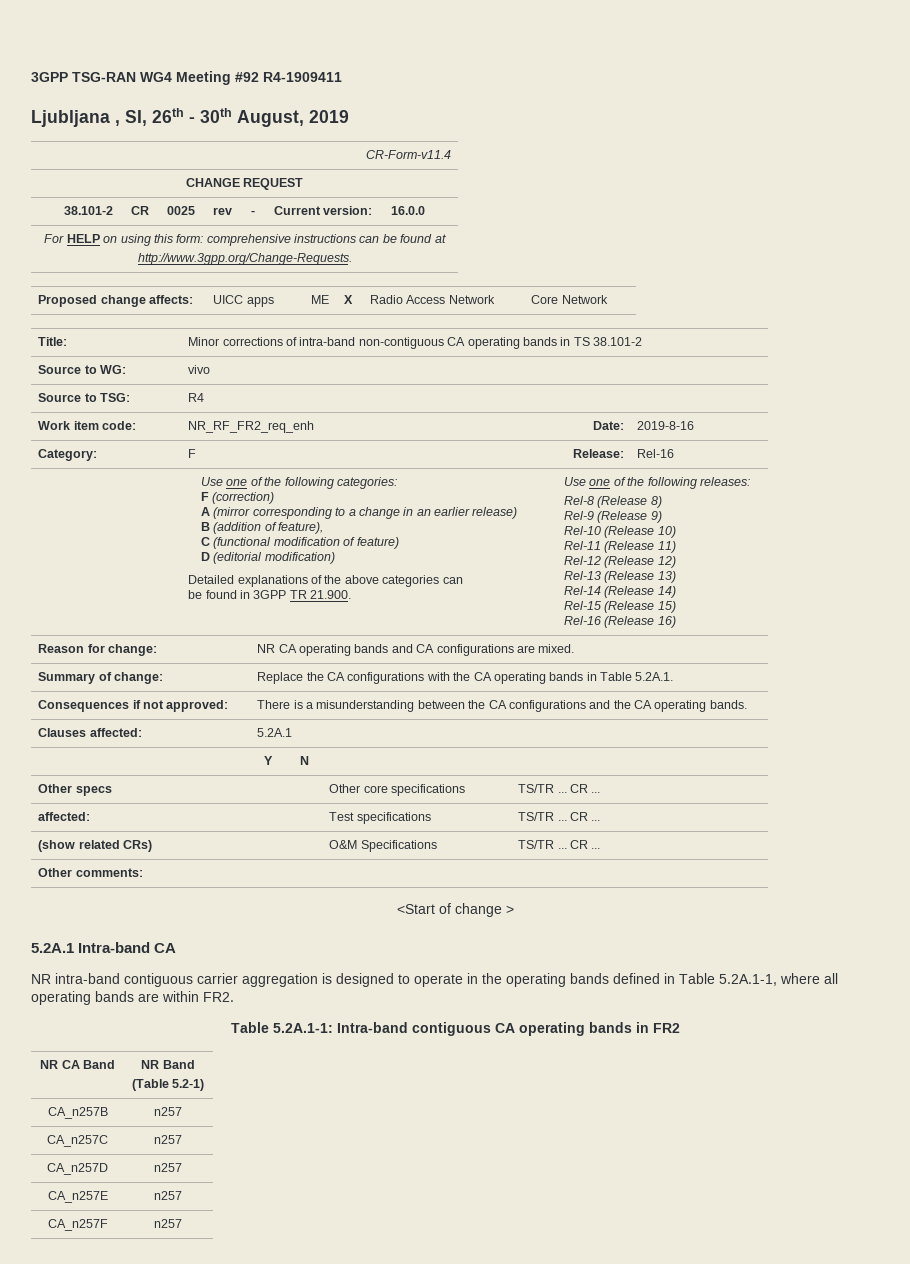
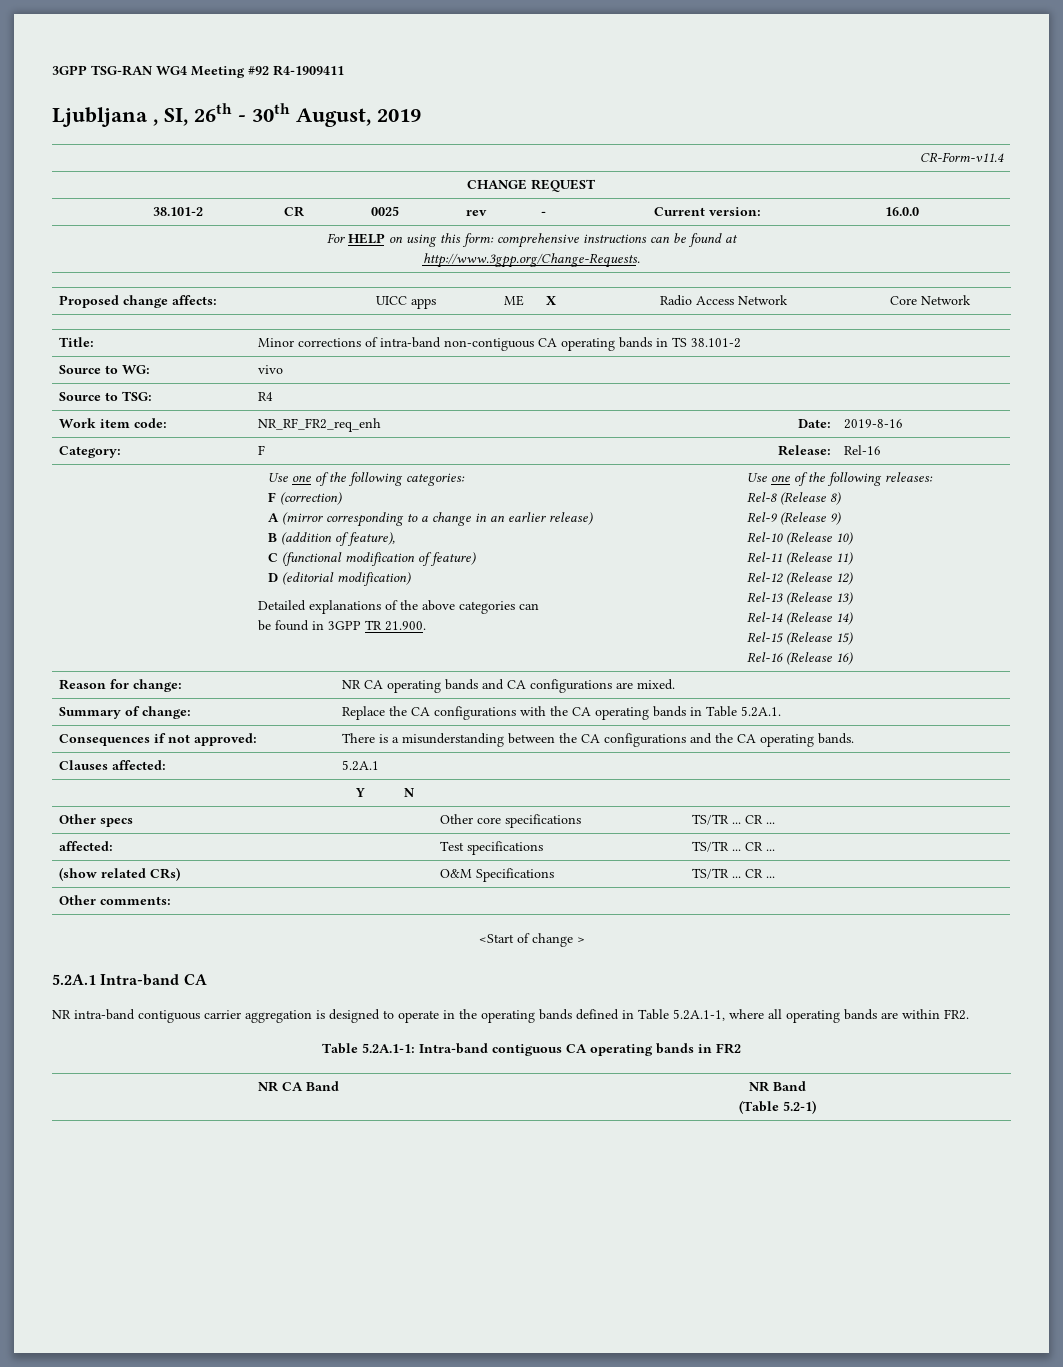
[47,1107,108,1119] [154,1107,182,1116] [47,1135,108,1147] [154,1135,182,1144] [47,1163,108,1175] [154,1163,182,1172] [47,1191,108,1203] [154,1191,182,1200] [47,1219,108,1231] [154,1219,182,1228] // CA_n257B | n257 // CA_n257C | n257 // CA_n257D | n257 // CA_n257E | n257 // CA_n257F | n257 -> (816, 1107) none

